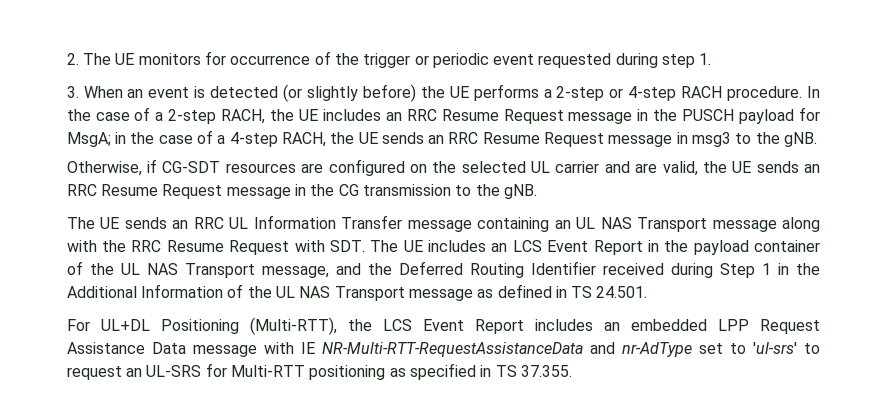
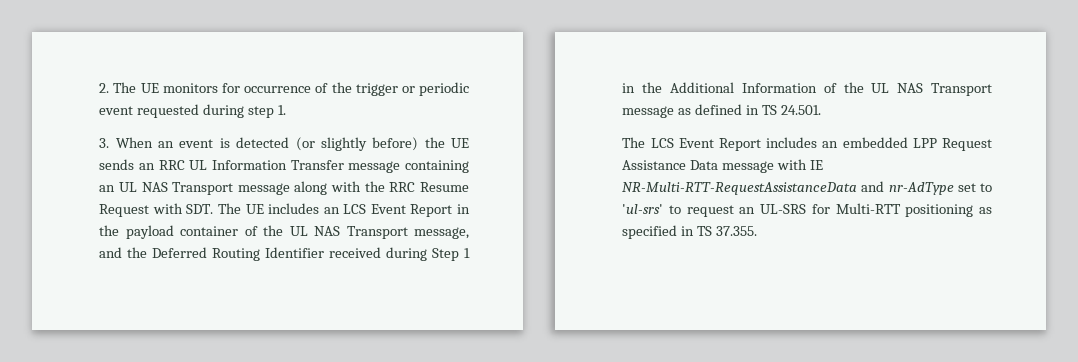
[473,84,820,101] [66,107,820,124] [66,130,818,147] [66,159,820,176] [66,184,537,199] [66,217,120,229] performs a 2-step or 4-step RACH procedure. In the case of a 2-step RACH, the UE includes an RRC Resume Request message in the PUSCH payload for MsgA; in the case of a 4-step RACH, the UE sends an RRC Resume Request message in msg3 to the gNB. // Otherwise, if CG-SDT resources are configured on the selected UL carrier and are valid, the UE sends an RRC Resume Request message in the CG transmission to the gNB. // The UE -> (470, 143) none
[66,317,372,335] For UL+DL Positioning (Multi-RTT), the -> [622,137,646,148] The

